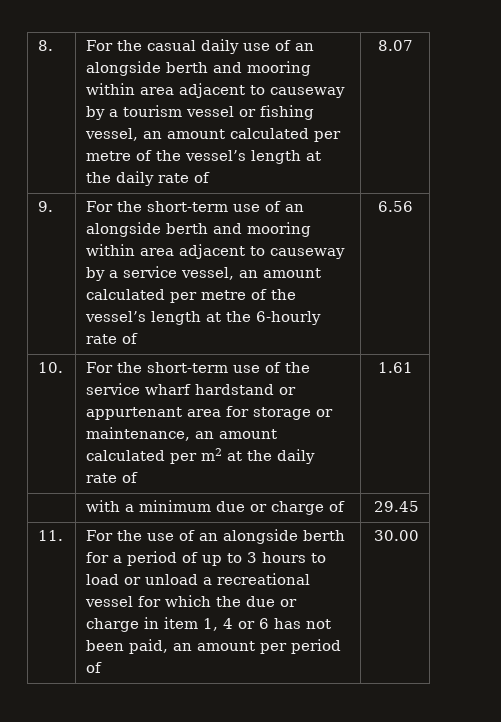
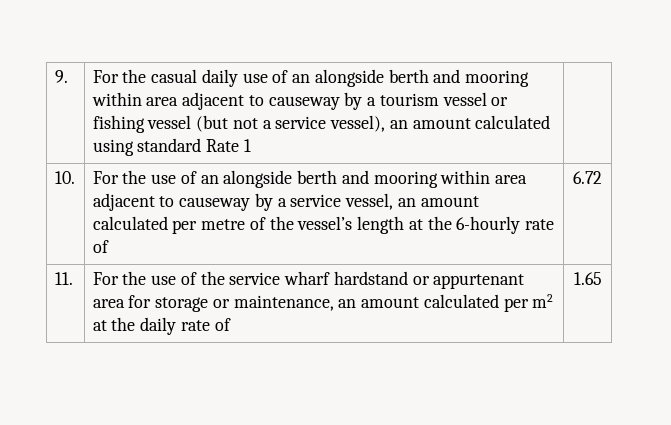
[38,40,54,51] 8. -> [54,70,68,83] 9.
[85,128,342,142] [86,150,322,164] [86,171,211,186] [377,40,413,51] [38,201,54,212] [86,201,229,212] vessel, an amount calculated per metre of the vessel’s length at the daily rate of | 8.07 // 9. | For the short-term -> [147,115,551,132] [92,138,251,156] [54,171,75,184] [92,170,147,184] vessel (but not a service vessel), an amount calculated using standard Rate 1 | // 10. | For the
[377,201,413,212] [38,362,64,373] [86,362,229,373] 6.56 // 10. | For the short-term -> [573,171,602,184] [54,272,73,285] [92,271,147,285] 6.72 // 11. | For the
[377,362,413,373] [86,500,346,515] [373,501,419,512] [38,530,64,541] [86,529,346,544] [86,551,327,566] [86,573,311,585] [85,595,298,607] [86,617,332,632] [86,639,342,654] [86,662,103,673] [373,530,419,541] 1.61 // | with a minimum due or charge of | 29.45 // 11. | For the use of an alongside berth for a period of up to 3 hours to load or unload a recreational vessel for which the due or charge in item 1, 4 or 6 has not been paid, an amount per period of | 30.00 -> [573,272,602,285] 1.65

